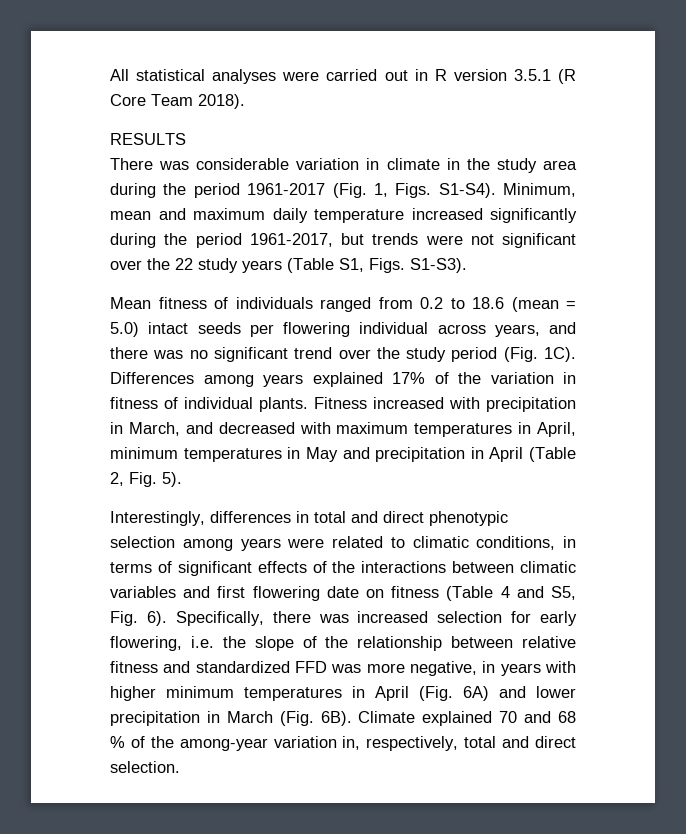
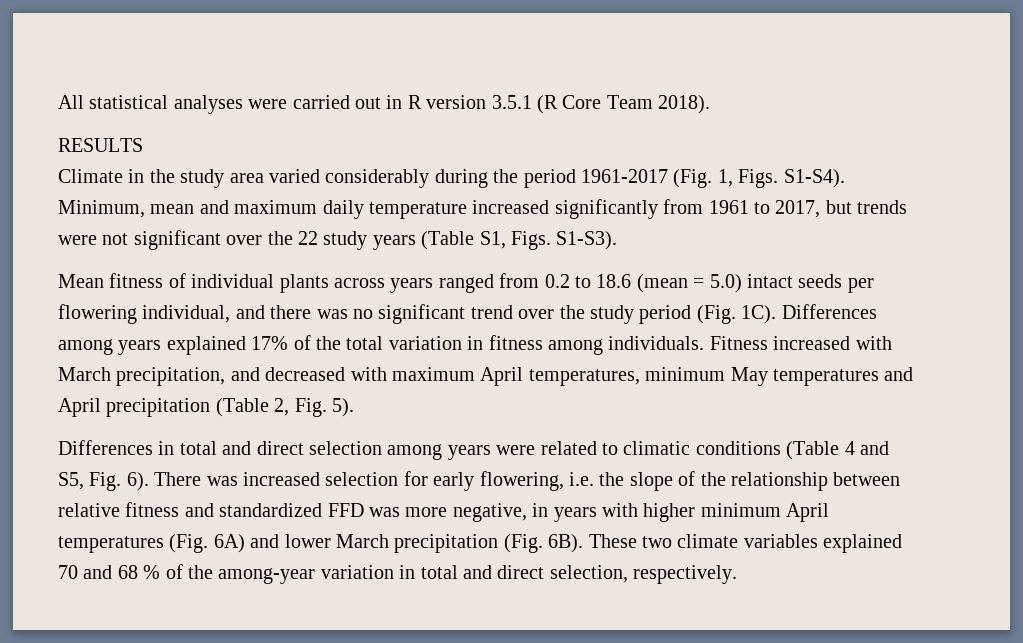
[110,158,440,170] There was considerable variation in climate -> [58,169,123,183] Climate
(577, 165) none -> [269,169,430,188] varied considerably
[110,233,333,248] during the period 1961-2017, -> [663,199,821,218] from 1961 to 2017,
[235,297,313,309] individuals -> [191,274,434,293] individual plants across years
[359,322,540,337] individual across years, -> [142,305,231,323] individual,
(481, 378) none -> [346,336,384,350] total
[164,397,576,412] [110,422,576,437] [110,447,524,462] of individual plants. Fitness increased with precipitation in March, and decreased with maximum temperatures in April, minimum temperatures in May and precipitation in April -> [547,336,892,355] [58,367,914,386] [58,398,211,417] among individuals. Fitness increased with March precipitation, and decreased with maximum April temperatures, minimum May temperatures and April precipitation
[110,511,508,526] Interestingly, differences in total and direct phenotypic -> [58,440,304,455] Differences in total and direct
[476,536,576,550] [110,561,576,576] [110,586,440,601] conditions, in terms of significant effects of the interactions between climatic variables and first flowering date on fitness -> [695,441,781,455] conditions
[175,611,311,626] Specifically, there -> [154,472,202,486] There
[244,686,409,701] temperatures in April -> [786,503,830,522] [58,536,164,553] April temperatures
[110,711,416,726] precipitation in March (Fig. 6B). Climate -> [336,534,818,553] March precipitation (Fig. 6B). These two climate variables
[342,736,576,751] [110,761,180,773] in, respectively, total and direct selection. -> [399,565,738,584] in total and direct selection, respectively.

